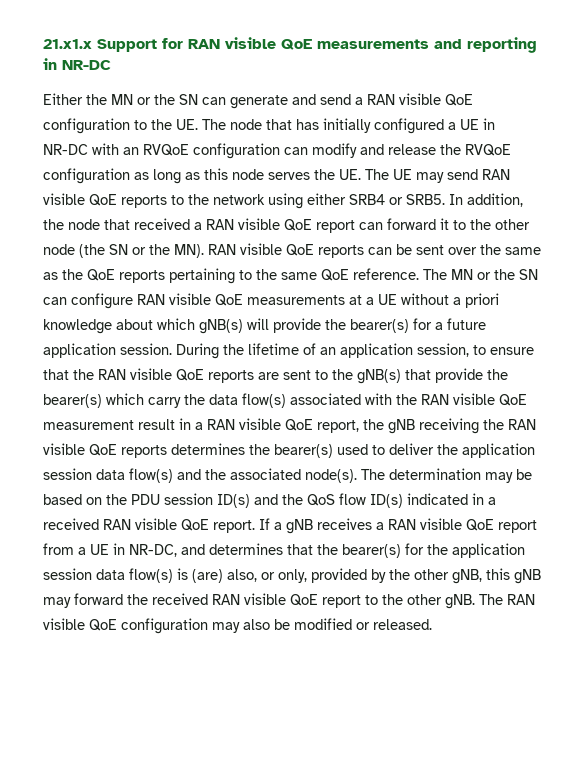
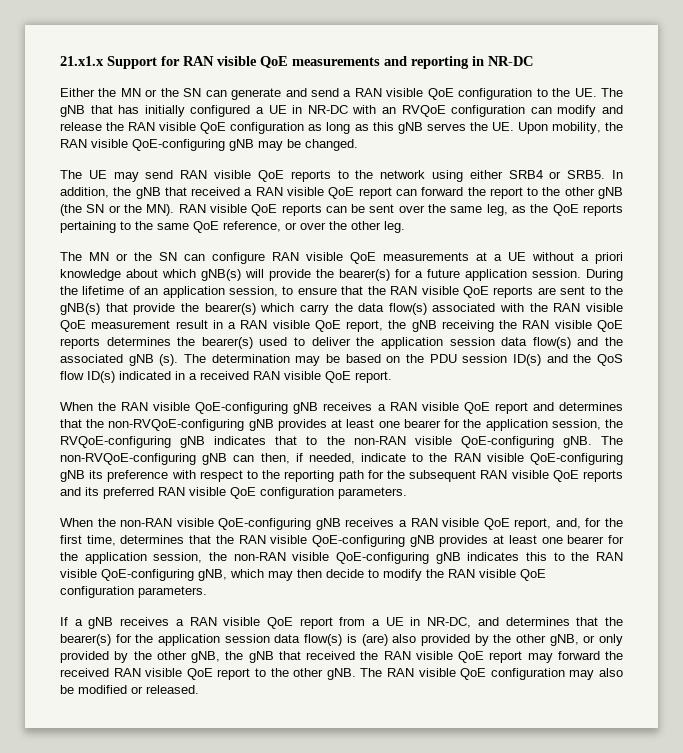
[230,119,262,130] node -> [60,105,85,117] gNB
[465,144,511,156] RVQoE -> [128,122,227,134] RAN visible QoE
[232,169,264,180] node -> [397,122,423,134] gNB
(361, 174) none -> [517,122,623,134] [60,139,358,151] Upon mobility, the RAN visible QoE-configuring gNB may be changed. //
[68,219,100,230] node -> [135,187,161,199] gNB
[440,218,530,230] [43,244,75,255] it to the other node -> [467,187,623,199] the report to the other gNB
(541, 251) none -> [486,204,508,216] leg,
[353,268,419,280] reference. -> [223,221,405,233] reference, or over the other leg. //
[305,469,357,483] node(s). -> [128,354,179,366] gNB (s).
(255, 526) none -> [60,402,624,414] [60,419,623,431] [60,436,624,448] [60,453,623,465] [60,470,623,482] [60,487,407,499] [60,518,623,530] [60,535,624,547] [60,552,623,564] [60,569,546,581] [60,586,207,598] // When the RAN visible QoE-configuring gNB receives a RAN visible QoE report and determines that the non-RVQoE-configuring gNB provides at least one bearer for the application session, the RVQoE-configuring gNB indicates that to the non-RAN visible QoE-configuring gNB. The non-RVQoE-configuring gNB can then, if needed, indicate to the RAN visible QoE-configuring gNB its preference with respect to the reporting path for the subsequent RAN visible QoE reports and its preferred RAN visible QoE configuration parameters. // When the non-RAN visible QoE-configuring gNB receives a RAN visible QoE report, and, for the first time, determines that the RAN visible QoE-configuring gNB provides at least one bearer for the application session, the non-RAN visible QoE-configuring gNB indicates this to the RAN visible QoE-configuring gNB, which may then decide to modify the RAN visible QoE configuration parameters. //
[227,568,541,584] also, or only, provided by the other gNB, this gNB -> [392,634,623,646] [60,651,523,663] also provided by the other gNB, or only provided by the other gNB, the gNB that received the RAN visible QoE report

